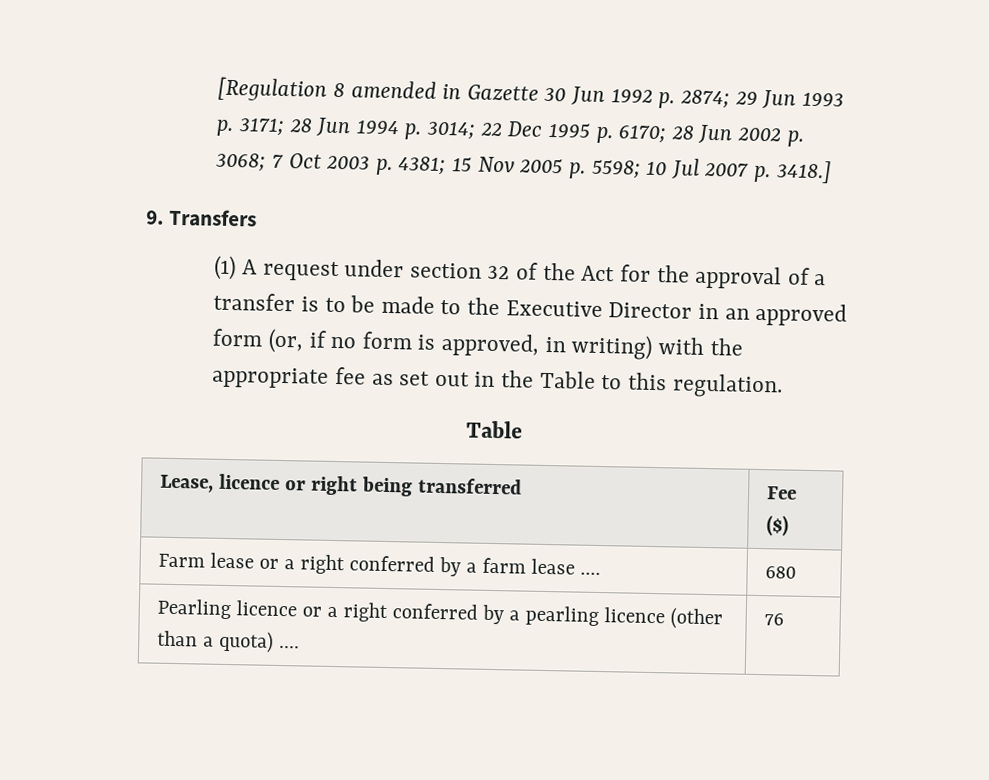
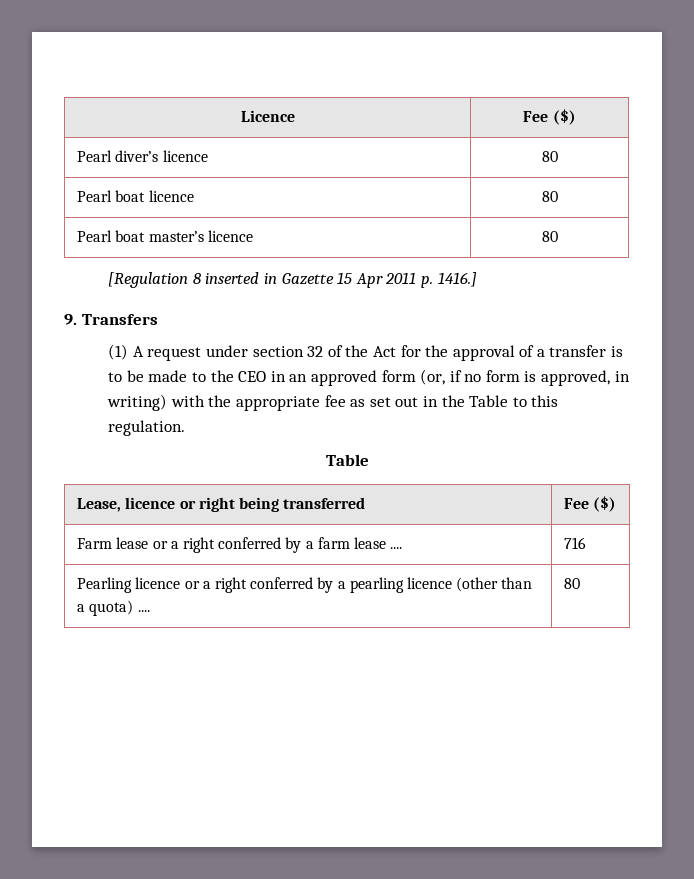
(217, 89) none -> [240,110,295,122] [523,109,576,125] [77,150,208,162] [541,151,558,162] [77,190,194,202] [541,191,558,202] [77,230,253,242] [541,231,558,242] Licence | Fee ($) // Pearl diver’s licence | 80 // Pearl boat licence | 80 // Pearl boat master’s licence | 80 //
[350,80,437,99] amended -> [205,272,260,284] inserted
[544,86,844,110] [216,117,804,147] [216,152,832,184] 30 Jun 1992 p. 2874; 29 Jun 1993 p. 3171; 28 Jun 1994 p. 3014; 22 Dec 1995 p. 6170; 28 Jun 2002 p. 3068; 7 Oct 2003 p. 4381; 15 Nov 2005 p. 5598; 10 Jul 2007 p. 3418.] -> [337,272,477,288] 15 Apr 2011 p. 1416.]
[505,300,693,319] Executive Director -> [238,371,267,382] CEO
[765,566,798,579] 680 -> [564,537,587,549] 716
[764,613,785,626] 76 -> [564,578,581,589] 80

